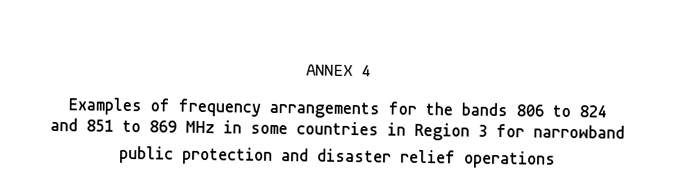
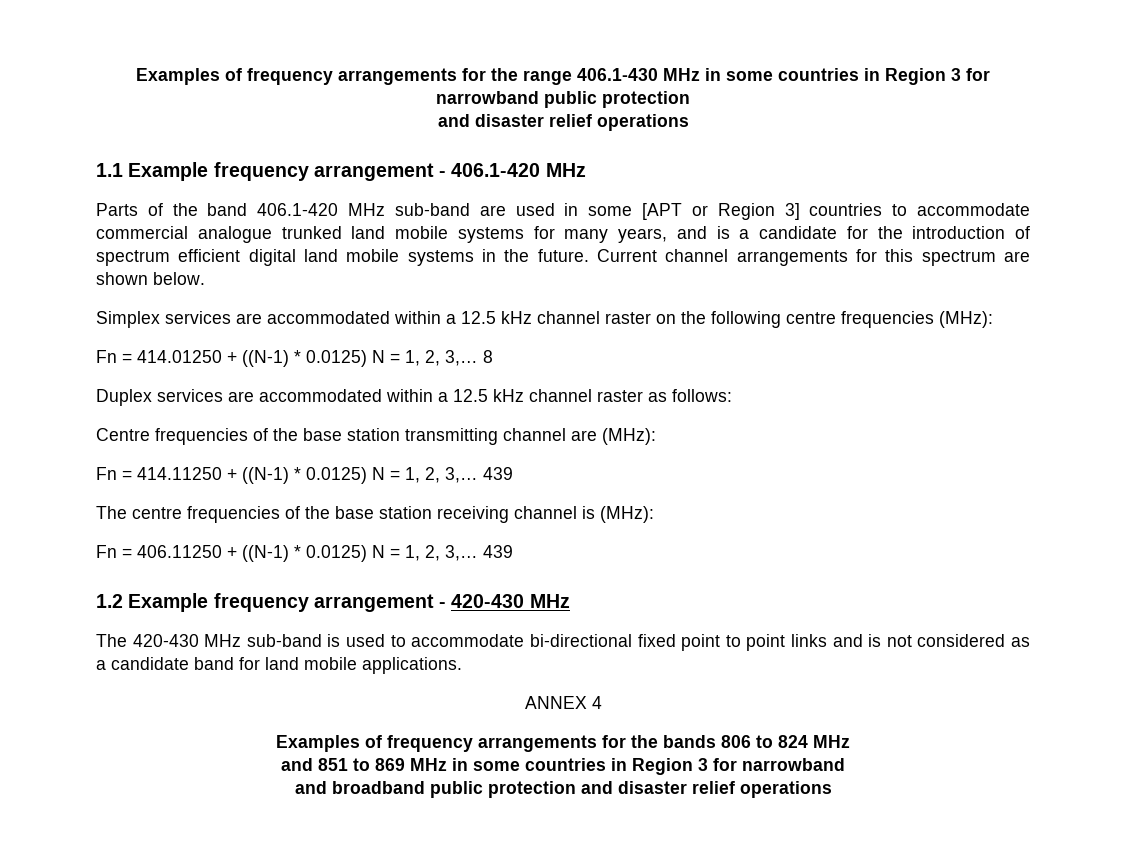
(306, 70) none -> [136,68,990,85] [436,91,690,108] [437,114,689,131] [96,162,586,181] [96,203,1031,220] [96,226,1030,243] [96,249,1031,266] [96,272,205,285] [96,311,993,328] [96,350,493,367] [96,389,732,406] [96,428,656,445] [96,467,513,484] [96,506,654,523] [96,545,513,562] [96,593,570,612] [96,634,1030,651] [96,657,462,674] Examples of frequency arrangements for the range 406.1-430 MHz in some countries in Region 3 for narrowband public protection // and disaster relief operations // 1.1 Example frequency arrangement - 406.1-420 MHz // Parts of the band 406.1-420 MHz sub-band are used in some [APT or Region 3] countries to accommodate commercial analogue trunked land mobile systems for many years, and is a candidate for the introduction of spectrum efficient digital land mobile systems in the future. Current channel arrangements for this spectrum are shown below. // Simplex services are accommodated within a 12.5 kHz channel raster on the following centre frequencies (MHz): // Fn = 414.01250 + ((N-1) * 0.0125) N = 1, 2, 3,… 8 // Duplex services are accommodated within a 12.5 kHz channel raster as follows: // Centre frequencies of the base station transmitting channel are (MHz): // Fn = 414.11250 + ((N-1) * 0.0125) N = 1, 2, 3,… 439 // The centre frequencies of the base station receiving channel is (MHz): // Fn = 406.11250 + ((N-1) * 0.0125) N = 1, 2, 3,… 439 // 1.2 Example frequency arrangement - 420-430 MHz // The 420-430 MHz sub-band is used to accommodate bi-directional fixed point to point links and is not considered as a candidate band for land mobile applications. //
(607, 111) none -> [813,735,850,748] MHz
(625, 131) none -> [294,781,425,794] and broadband

